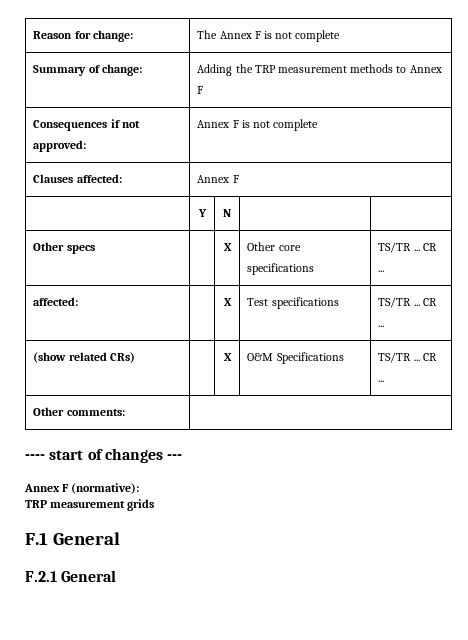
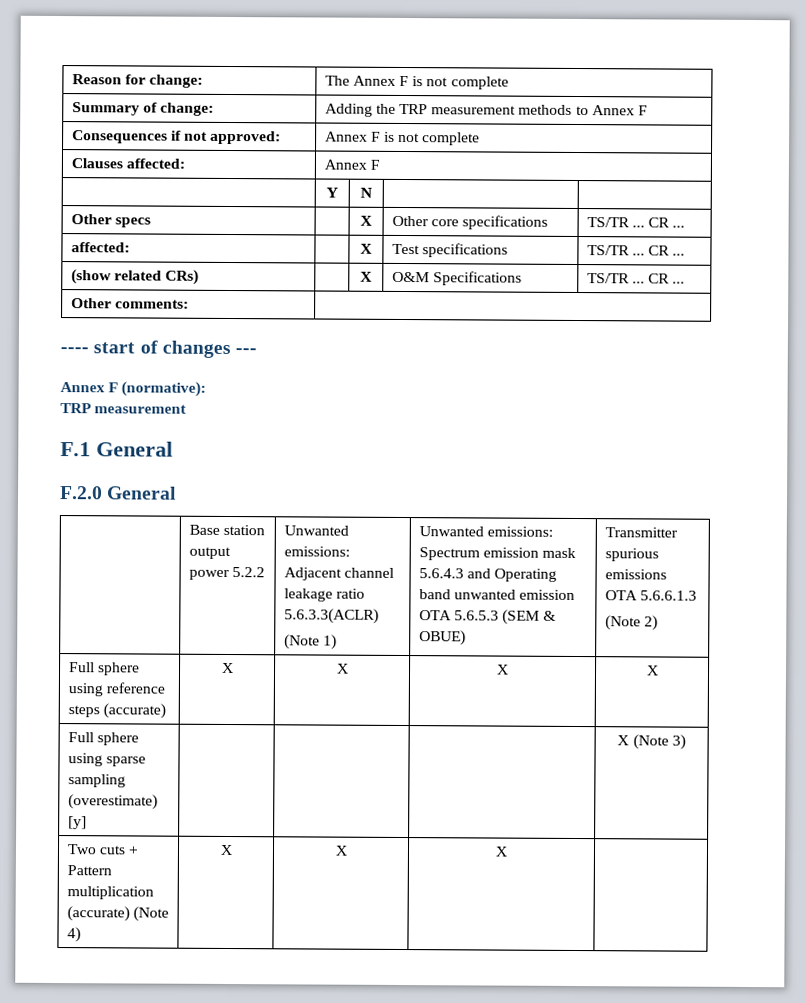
[127,499,155,511] grids -> (188, 409) none
[25,570,117,582] F.2.1 General -> [60,486,178,500] [188,524,265,536] [188,546,231,560] [188,567,265,581] [283,525,349,536] [283,546,350,557] [283,567,394,581] [283,588,365,602] [283,608,379,624] [283,634,337,650] [418,526,553,537] [418,547,576,561] [418,568,557,582] [418,589,575,600] [418,609,557,625] [418,630,466,646] [604,527,678,538] [604,548,659,562] [604,569,667,580] [604,590,697,601] [604,615,658,631] [68,662,140,676] [67,682,165,697] [67,703,166,719] [221,662,234,674] [336,663,349,674] [496,664,509,675] [646,665,659,676] [67,732,139,746] [67,753,146,767] [67,774,126,788] [67,794,158,810] [67,816,87,830] [617,734,686,750] [66,844,139,855] [66,865,112,876] [66,886,154,900] [66,906,169,922] [66,927,81,943] [219,844,233,856] [334,845,348,856] [494,846,508,857] F.2.0 General // | Base station output power 5.2.2 | Unwanted emissions: Adjacent channel leakage ratio 5.6.3.3(ACLR) // (Note 1) | Unwanted emissions: Spectrum emission mask 5.6.4.3 and Operating band unwanted emission OTA 5.6.5.3 (SEM & OBUE) | Transmitter spurious emissions OTA 5.6.6.1.3 // (Note 2) // Full sphere using reference steps (accurate) | X | X | X | X // Full sphere using sparse sampling (overestimate) [y] | | | | X (Note 3) // Two cuts + Pattern multiplication (accurate) (Note 4) | X | X | X |

